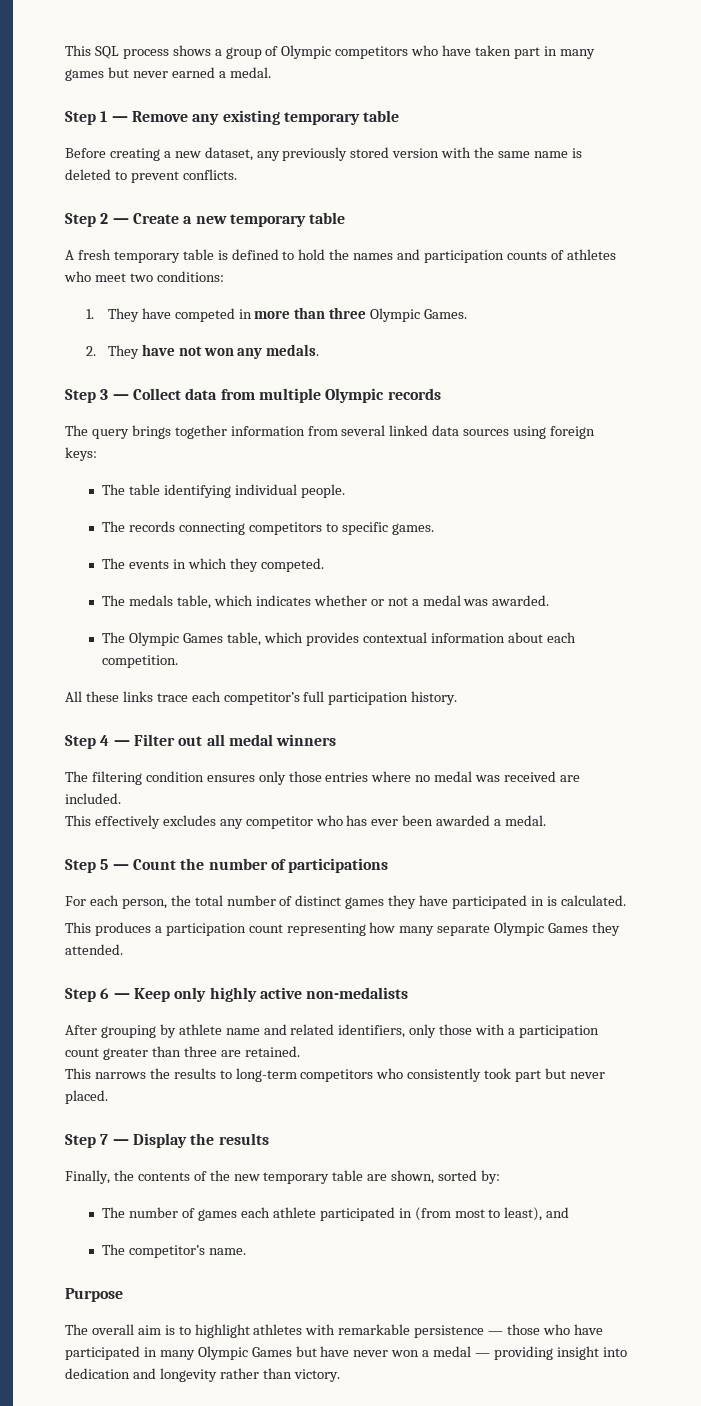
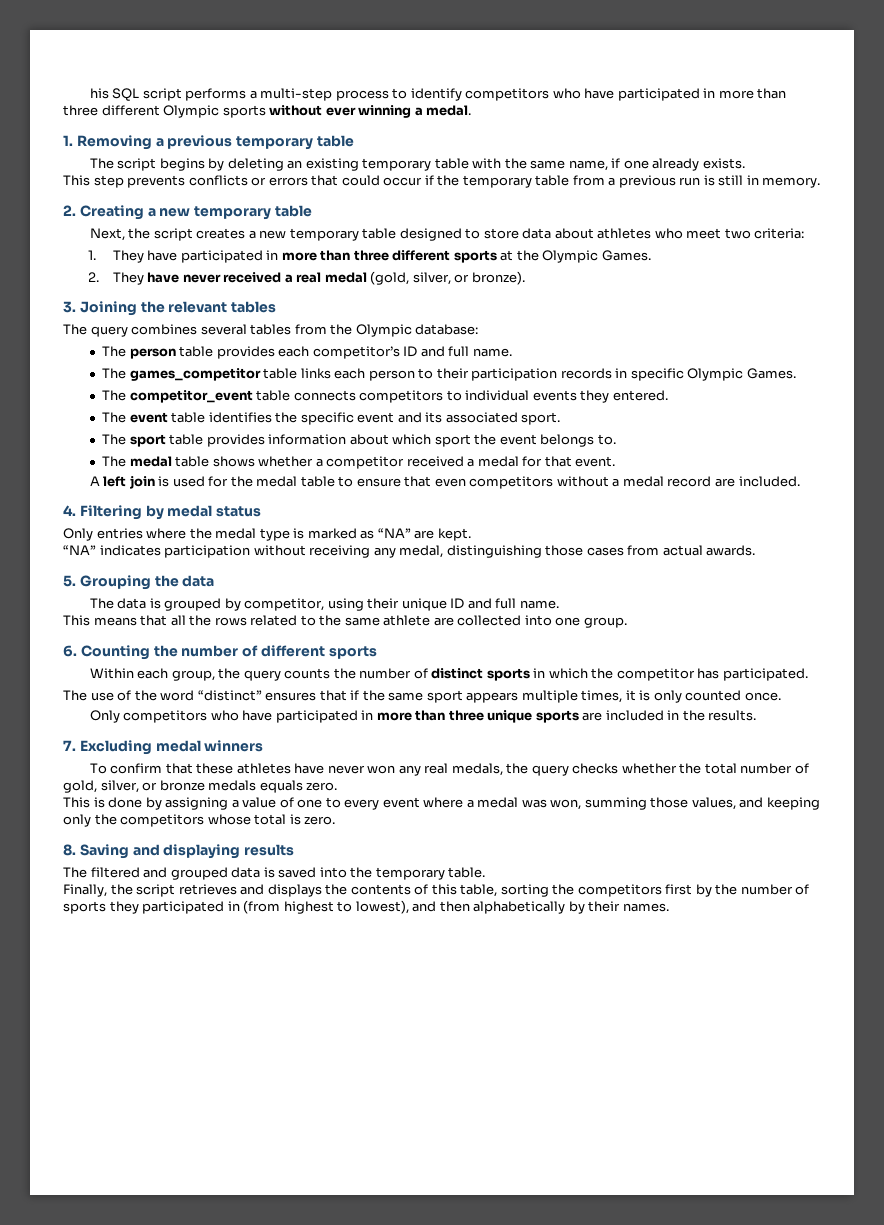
[65,45,595,59] [65,67,271,81] [65,110,400,125] [65,147,582,161] [65,169,237,183] [65,212,346,227] [65,249,564,263] This SQL process shows a group of Olympic competitors who have taken part in many games but never earned a medal. // Step 1 — Remove any existing temporary table // Before creating a new dataset, any previously stored version with the same name is deleted to prevent conflicts. // Step 2 — Create a new temporary table // A fresh temporary table is defined to hold the names and participation counts of -> [89,88,787,101] [63,105,472,118] [63,135,354,150] [89,158,745,171] [63,175,821,188] [63,205,312,220] [89,228,594,241] his SQL script performs a multi-step process to identify competitors who have participated in more than three different Olympic sports without ever winning a medal. // 1. Removing a previous temporary table // The script begins by deleting an existing temporary table with the same name, if one already exists. // This step prevents conflicts or errors that could occur if the temporary table from a previous run is still in memory. // 2. Creating a new temporary table // Next, the script creates a new temporary table designed to store data about
[156,271,224,282] conditions: -> [754,228,805,239] criteria:
[174,307,367,322] competed in more than three -> [180,250,539,263] participated in more than three different sports at the
[178,344,320,359] [65,388,441,403] [65,425,596,439] [65,447,97,461] [102,484,345,498] [102,521,434,535] [102,558,324,572] [102,595,550,609] [102,632,576,646] [102,655,179,668] [65,691,458,705] [65,734,337,749] [65,771,580,785] [65,793,121,804] [65,815,547,829] [65,858,389,873] [65,895,626,909] [65,922,621,936] [65,944,123,955] [65,987,409,1002] [65,1024,599,1038] [65,1046,300,1060] [65,1068,605,1082] [65,1090,108,1104] [65,1133,269,1148] [65,1170,501,1184] [102,1207,570,1221] [102,1244,247,1258] [65,1288,123,1302] [65,1324,603,1338] [65,1346,627,1360] [65,1368,340,1382] not won any medals. // Step 3 — Collect data from multiple Olympic records // The query brings together information from several linked data sources using foreign keys: // The table identifying individual people. // The records connecting competitors to specific games. // The events in which they competed. // The medals table, which indicates whether or not a medal was awarded. // The Olympic Games table, which provides contextual information about each competition. // All these links trace each competitor’s full participation history. // Step 4 — Filter out all medal winners // The filtering condition ensures only those entries where no medal was received are included. // This effectively excludes any competitor who has ever been awarded a medal. // Step 5 — Count the number of participations // For each person, the total number of distinct games they have participated in is calculated. // This produces a participation count representing how many separate Olympic Games they attended. // Step 6 — Keep only highly active non-medalists // After grouping by athlete name and related identifiers, only those with a participation count greater than three are retained. // This narrows the results to long-term competitors who consistently took part but never placed. // Step 7 — Display the results // Finally, the contents of the new temporary table are shown, sorted by: // The number of games each athlete participated in (from most to least), and // The competitor’s name. // Purpose // The overall aim is to highlight athletes with remarkable persistence — those who have participated in many Olympic Games but have never won a medal — providing insight into dedication and longevity rather than victory. -> [182,271,525,285] [63,301,277,316] [63,324,479,337] [102,346,512,359] [102,368,796,381] [102,390,668,403] [102,412,561,425] [102,434,616,447] [102,456,616,469] [89,475,800,489] [63,505,262,520] [63,528,471,541] [63,545,756,558] [63,575,215,590] [89,598,559,611] [63,615,627,628] [63,645,377,660] [89,668,808,681] [63,690,781,703] [89,710,757,723] [63,740,264,755] [89,763,810,776] [63,780,338,793] [63,797,820,810] [63,814,336,827] [63,844,295,859] [63,867,486,880] [63,884,810,897] [63,900,669,914] never received a real medal (gold, silver, or bronze). // 3. Joining the relevant tables // The query combines several tables from the Olympic database: // The person table provides each competitor’s ID and full name. // The games_competitor table links each person to their participation records in specific Olympic Games. // The competitor_event table connects competitors to individual events they entered. // The event table identifies the specific event and its associated sport. // The sport table provides information about which sport the event belongs to. // The medal table shows whether a competitor received a medal for that event. // A left join is used for the medal table to ensure that even competitors without a medal record are included. // 4. Filtering by medal status // Only entries where the medal type is marked as “NA” are kept. // “NA” indicates participation without receiving any medal, distinguishing those cases from actual awards. // 5. Grouping the data // The data is grouped by competitor, using their unique ID and full name. // This means that all the rows related to the same athlete are collected into one group. // 6. Counting the number of different sports // Within each group, the query counts the number of distinct sports in which the competitor has participated. // The use of the word “distinct” ensures that if the same sport appears multiple times, it is only counted once. // Only competitors who have participated in more than three unique sports are included in the results. // 7. Excluding medal winners // To confirm that these athletes have never won any real medals, the query checks whether the total number of gold, silver, or bronze medals equals zero. // This is done by assigning a value of one to every event where a medal was won, summing those values, and keeping only the competitors whose total is zero. // 8. Saving and displaying results // The filtered and grouped data is saved into the temporary table. // Finally, the script retrieves and displays the contents of this table, sorting the competitors first by the number of sports they participated in (from highest to lowest), and then alphabetically by their names.

